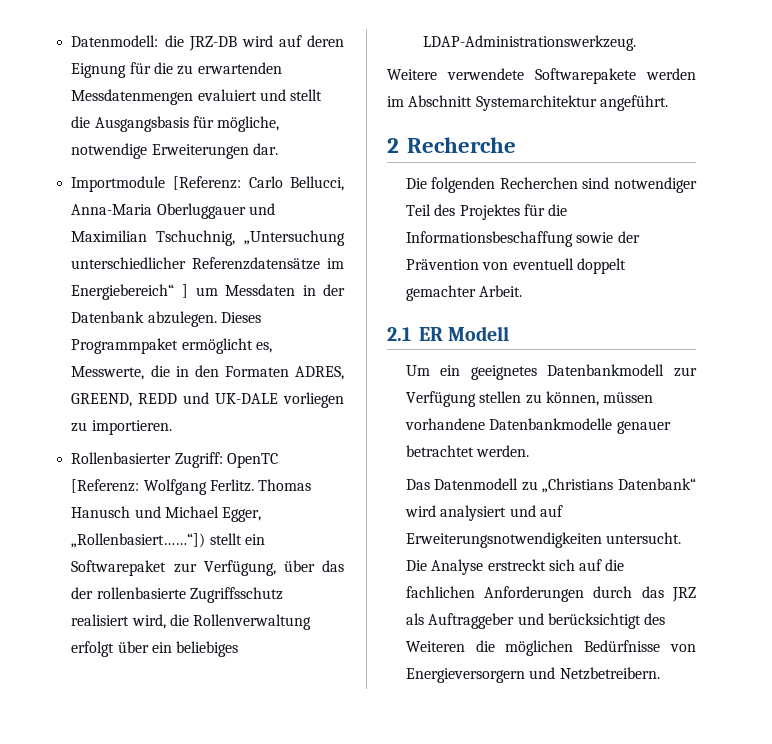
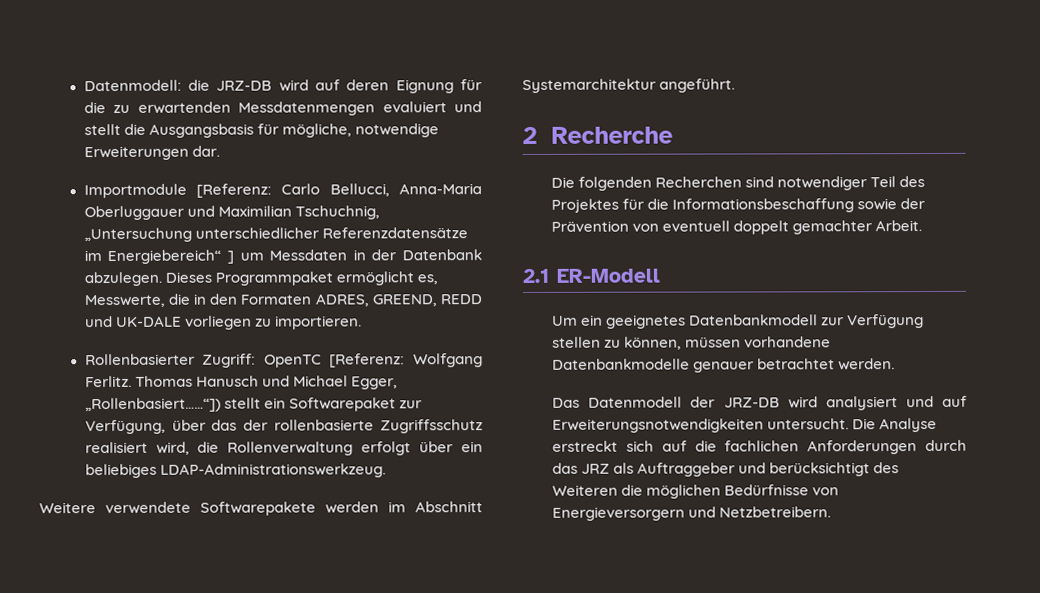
[419,326,510,341] ER Modell -> [555,268,660,283] ER-Modell
[521,478,696,493] zu „Christians Datenbank“ -> [690,396,780,408] der JRZ-DB

